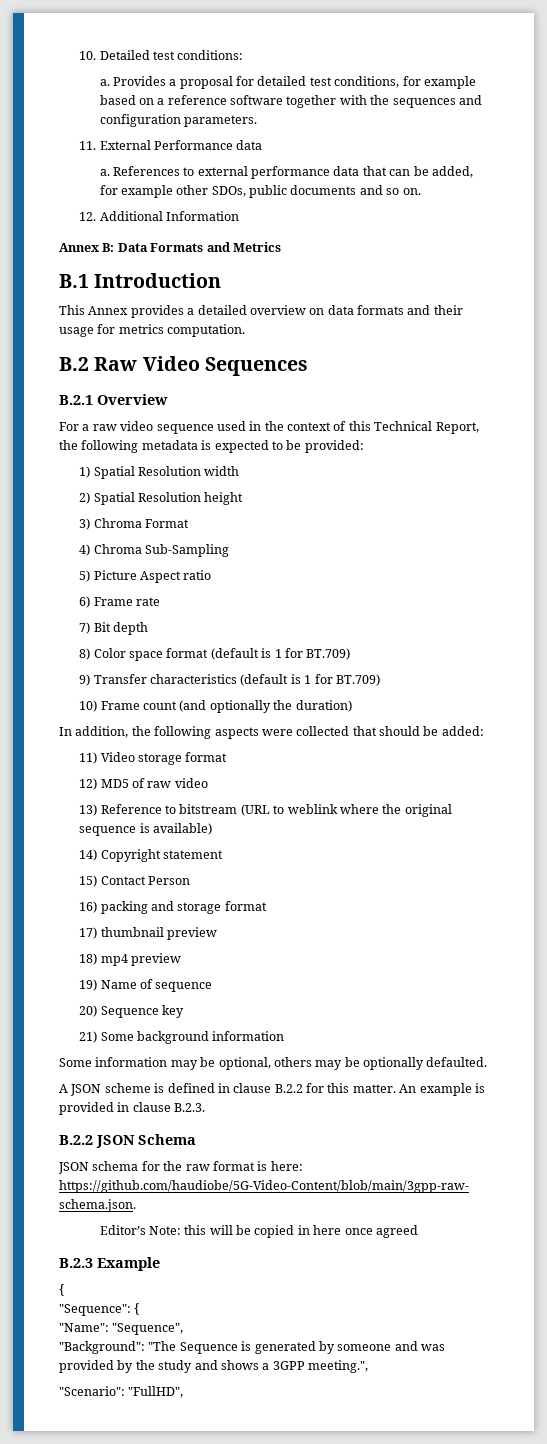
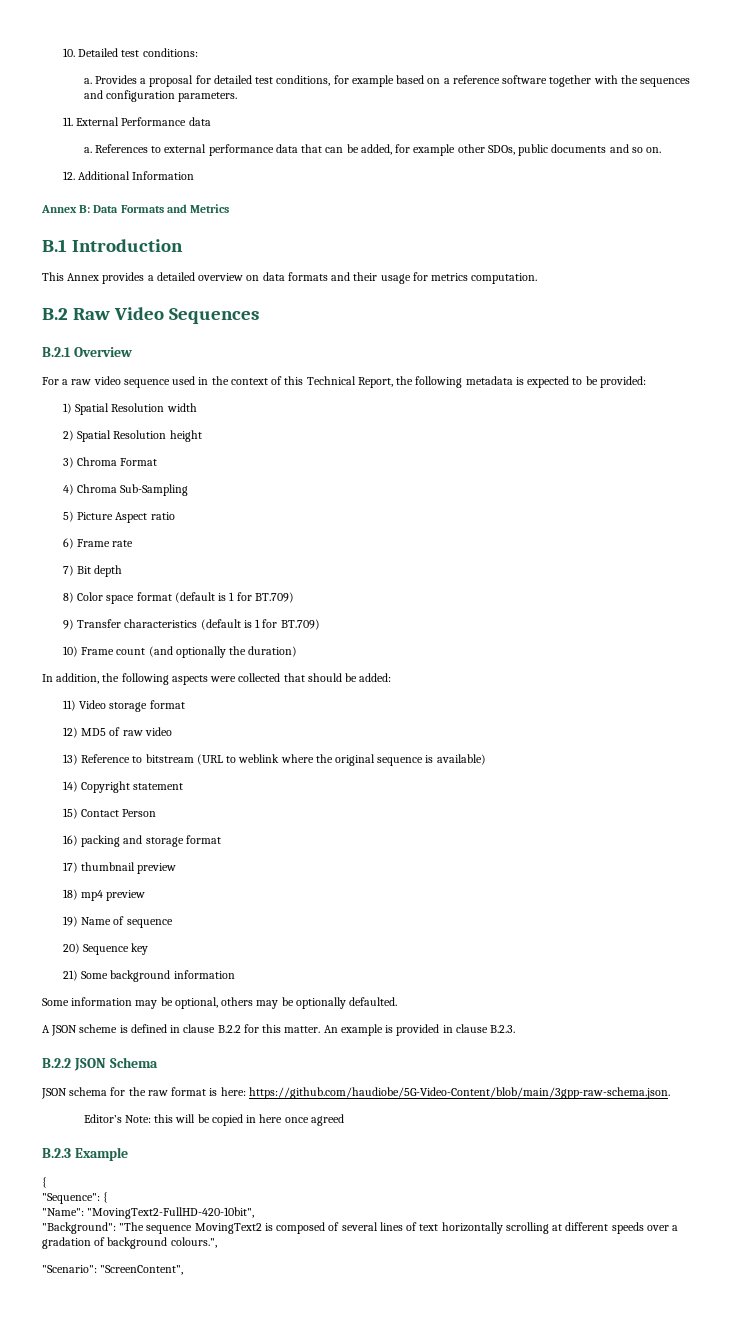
[112,1323,184,1335] "Sequence", -> [87,1207,255,1219] "MovingText2-FullHD-420-10bit",
[179,1341,445,1354] [59,1360,368,1373] Sequence is generated by someone and was provided by the study and shows a 3GPP meeting.", -> [146,1222,679,1234] [42,1237,217,1249] sequence MovingText2 is composed of several lines of text horizontally scrolling at different speeds over a gradation of background colours.",
[128,1386,184,1398] "FullHD", -> [100,1265,184,1275] "ScreenContent",

